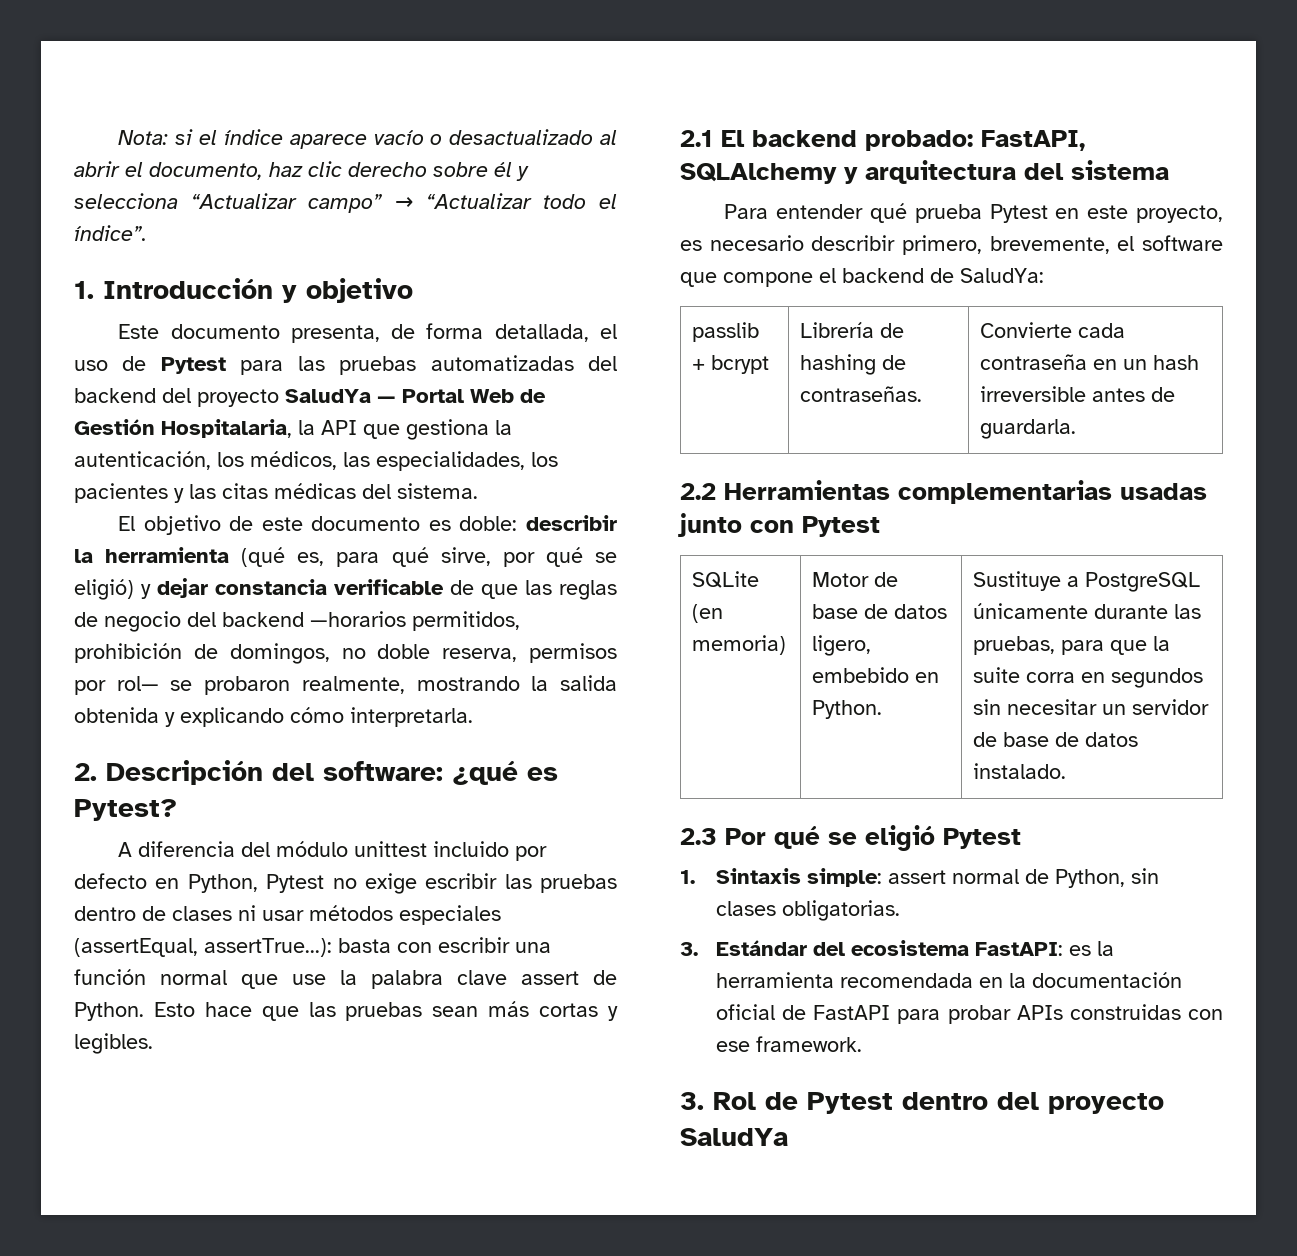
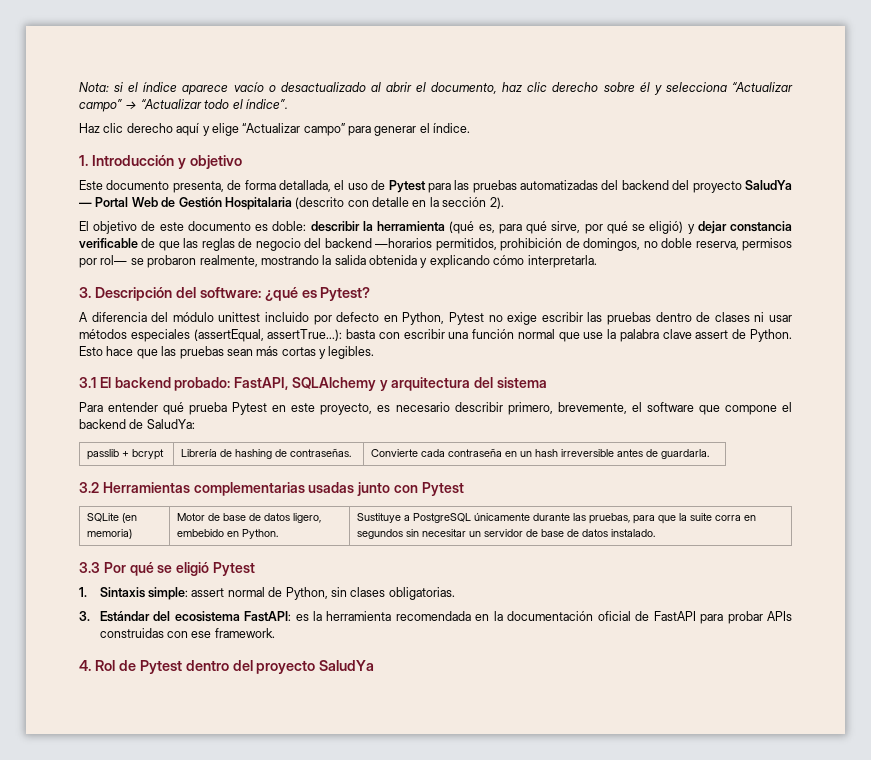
(147, 233) none -> [79,123,471,136] // Haz clic derecho aquí y elige “Actualizar campo” para generar el índice.
[161,419,512,440] [74,451,558,471] [74,483,478,503] Hospitalaria, la API que gestiona la autenticación, los médicos, las especialidades, los pacientes y las citas médicas del sistema. -> [224,197,504,210] Hospitalaria (descrito con detalle en la sección 2).
[74,763,97,781] 2. -> [79,287,91,298] 3.
[680,130,713,147] 2.1 -> [79,377,96,388] 3.1
[680,483,716,500] 2.2 -> [79,482,99,493] 3.2
[680,828,717,845] 2.3 -> [79,562,100,573] 3.3
[680,1092,704,1110] 3. -> [79,660,91,671] 4.

